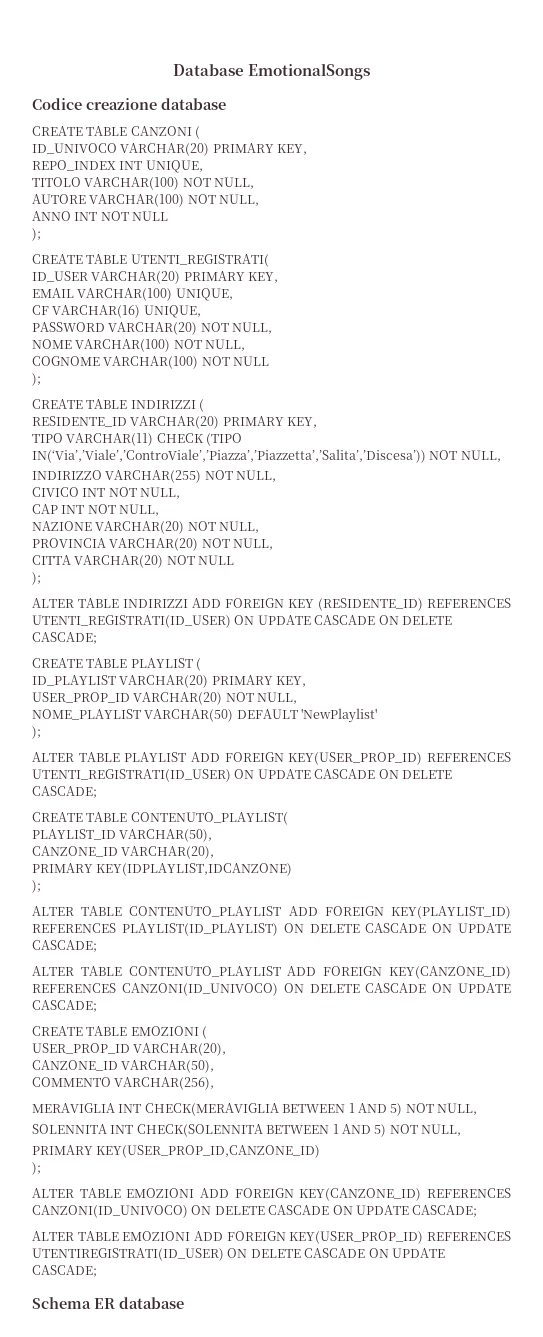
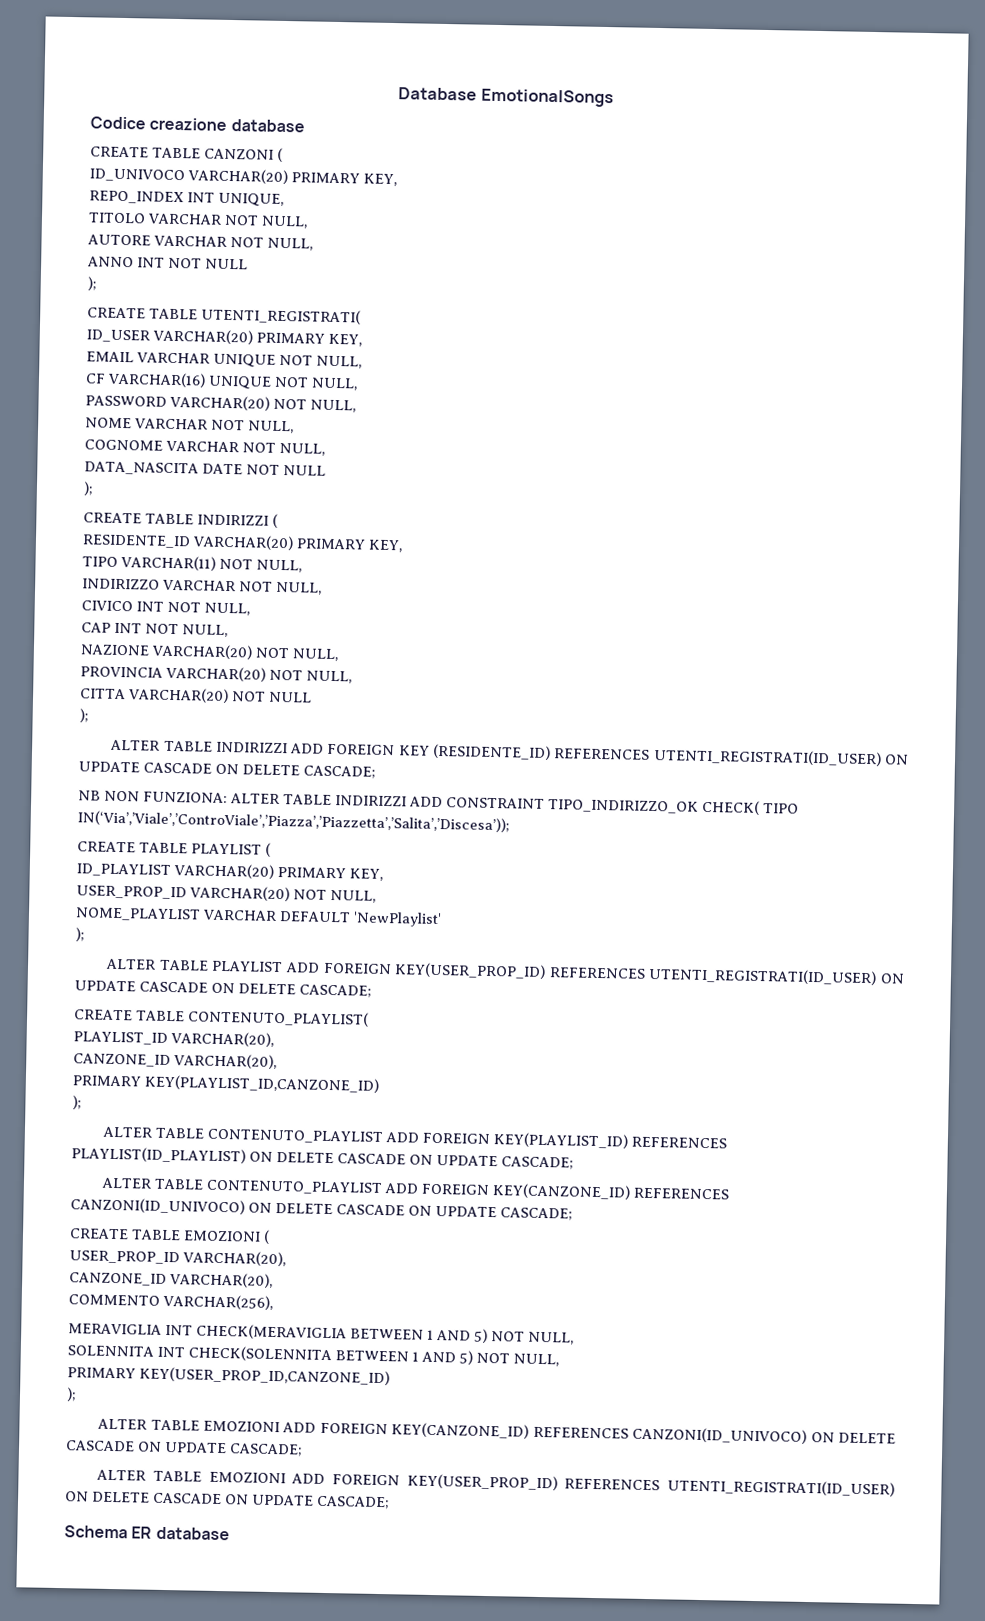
[84,177,180,190] VARCHAR(100) -> [147,213,222,225] VARCHAR
[89,194,185,207] VARCHAR(100) -> [153,235,227,247] VARCHAR
[77,288,233,301] VARCHAR(100) UNIQUE, -> [136,352,362,369] VARCHAR UNIQUE NOT NULL,
[143,305,201,318] UNIQUE, -> [208,375,358,391] UNIQUE NOT NULL,
[75,339,171,352] VARCHAR(100) -> [134,418,208,430] VARCHAR
[103,356,199,369] VARCHAR(100) -> [165,440,325,456] [84,461,243,476] VARCHAR NOT NULL, // DATA_NASCITA DATE
[156,433,243,446] [32,449,426,463] CHECK (TIPO IN(‘Via’,’Viale’,’ControViale’,’Piazza’,’Piazzetta’,’Salita’,’Discesa’)) -> (216, 563) none
[105,470,202,483] VARCHAR(255) -> [162,579,236,592] VARCHAR
(97, 638) none -> [78,790,799,815] [77,810,510,833] // NB NON FUNZIONA: ALTER TABLE INDIRIZZI ADD CONSTRAINT TIPO_INDIRIZZO_OK CHECK( TIPO IN(‘Via’,’Viale’,’ControViale’,’Piazza’,’Piazzetta’,’Salita’,’Discesa’));
[144,709,234,722] VARCHAR(50) -> [202,909,277,921] VARCHAR
[119,829,213,842] VARCHAR(50), -> [170,1031,274,1047] VARCHAR(20),
[96,863,293,876] KEY(IDPLAYLIST,IDCANZONE) -> [144,1074,379,1093] KEY(PLAYLIST_ID,CANZONE_ID)
[121,1060,215,1073] VARCHAR(50), -> [169,1272,273,1288] VARCHAR(20),
[32,1248,224,1261] UTENTIREGISTRATI(ID_USER) -> [666,1478,895,1497] UTENTI_REGISTRATI(ID_USER)

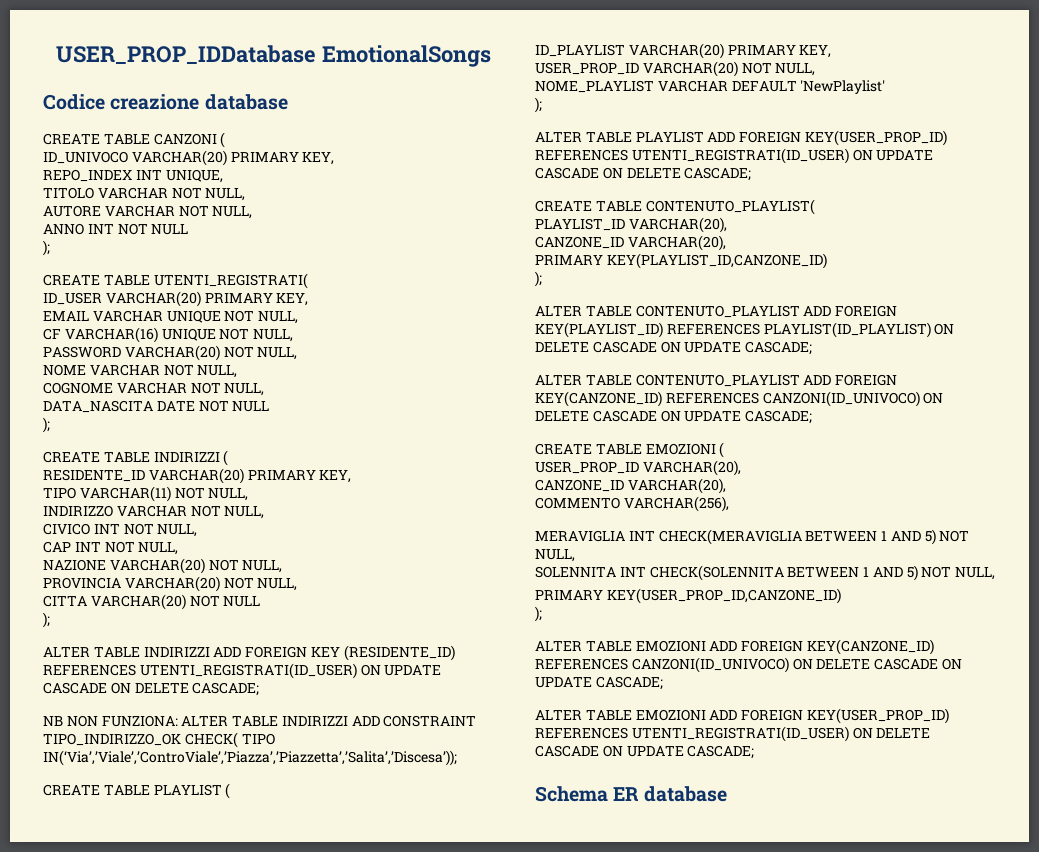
[398,87,478,101] Database -> [56,45,317,64] USER_PROP_IDDatabase

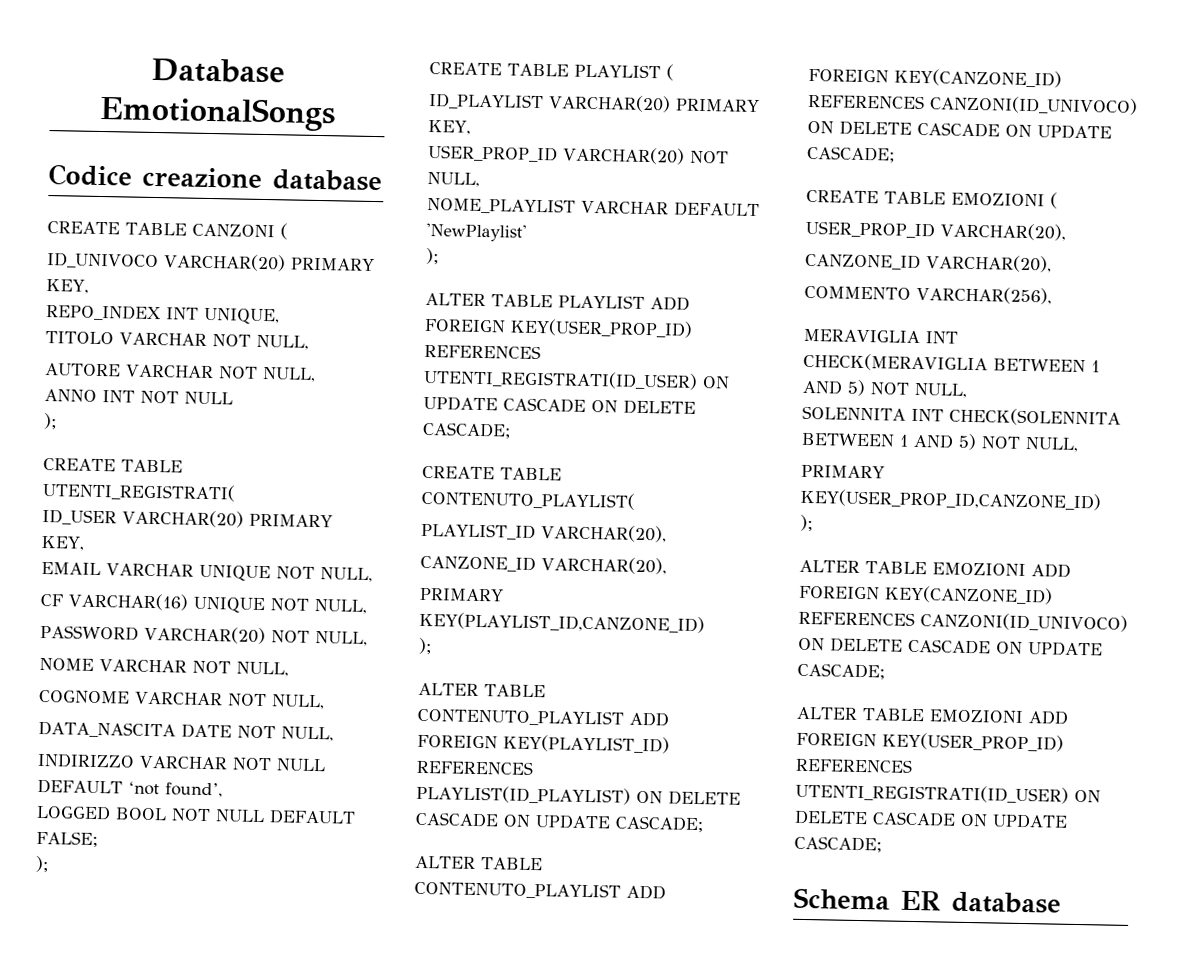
[56,45,317,64] USER_PROP_IDDatabase -> [151,57,285,84] Database
[232,401,270,412] [43,417,50,433] [43,450,229,466] [43,468,352,484] [43,486,249,502] [43,505,265,519] [43,523,198,537] [43,541,179,555] [43,558,283,574] [43,576,298,592] [43,594,261,610] [43,612,50,628] [43,645,455,661] [43,663,442,679] [43,682,260,696] [43,715,477,727] [43,732,275,748] [43,750,457,766] NULL // ); // CREATE TABLE INDIRIZZI ( // RESIDENTE_ID VARCHAR(20) PRIMARY KEY, // TIPO VARCHAR(11) NOT NULL, // INDIRIZZO VARCHAR NOT NULL, // CIVICO INT NOT NULL, // CAP INT NOT NULL, // NAZIONE VARCHAR(20) NOT NULL, // PROVINCIA VARCHAR(20) NOT NULL, // CITTA VARCHAR(20) NOT NULL // ); // ALTER TABLE INDIRIZZI ADD FOREIGN KEY (RESIDENTE_ID) REFERENCES UTENTI_REGISTRATI(ID_USER) ON UPDATE CASCADE ON DELETE CASCADE; // NB NON FUNZIONA: ALTER TABLE INDIRIZZI ADD CONSTRAINT TIPO_INDIRIZZO_OK CHECK( TIPO IN(‘Via’,’Viale’,’ControViale’,’Piazza’,’Piazzetta’,’Salita’,’Discesa’)); -> [280,726,334,742] [37,752,326,772] [37,778,223,798] [36,804,356,825] [36,830,98,848] [35,855,49,873] NULL, // INDIRIZZO VARCHAR NOT NULL DEFAULT ‘not found’, // LOGGED BOOL NOT NULL DEFAULT FALSE; // );

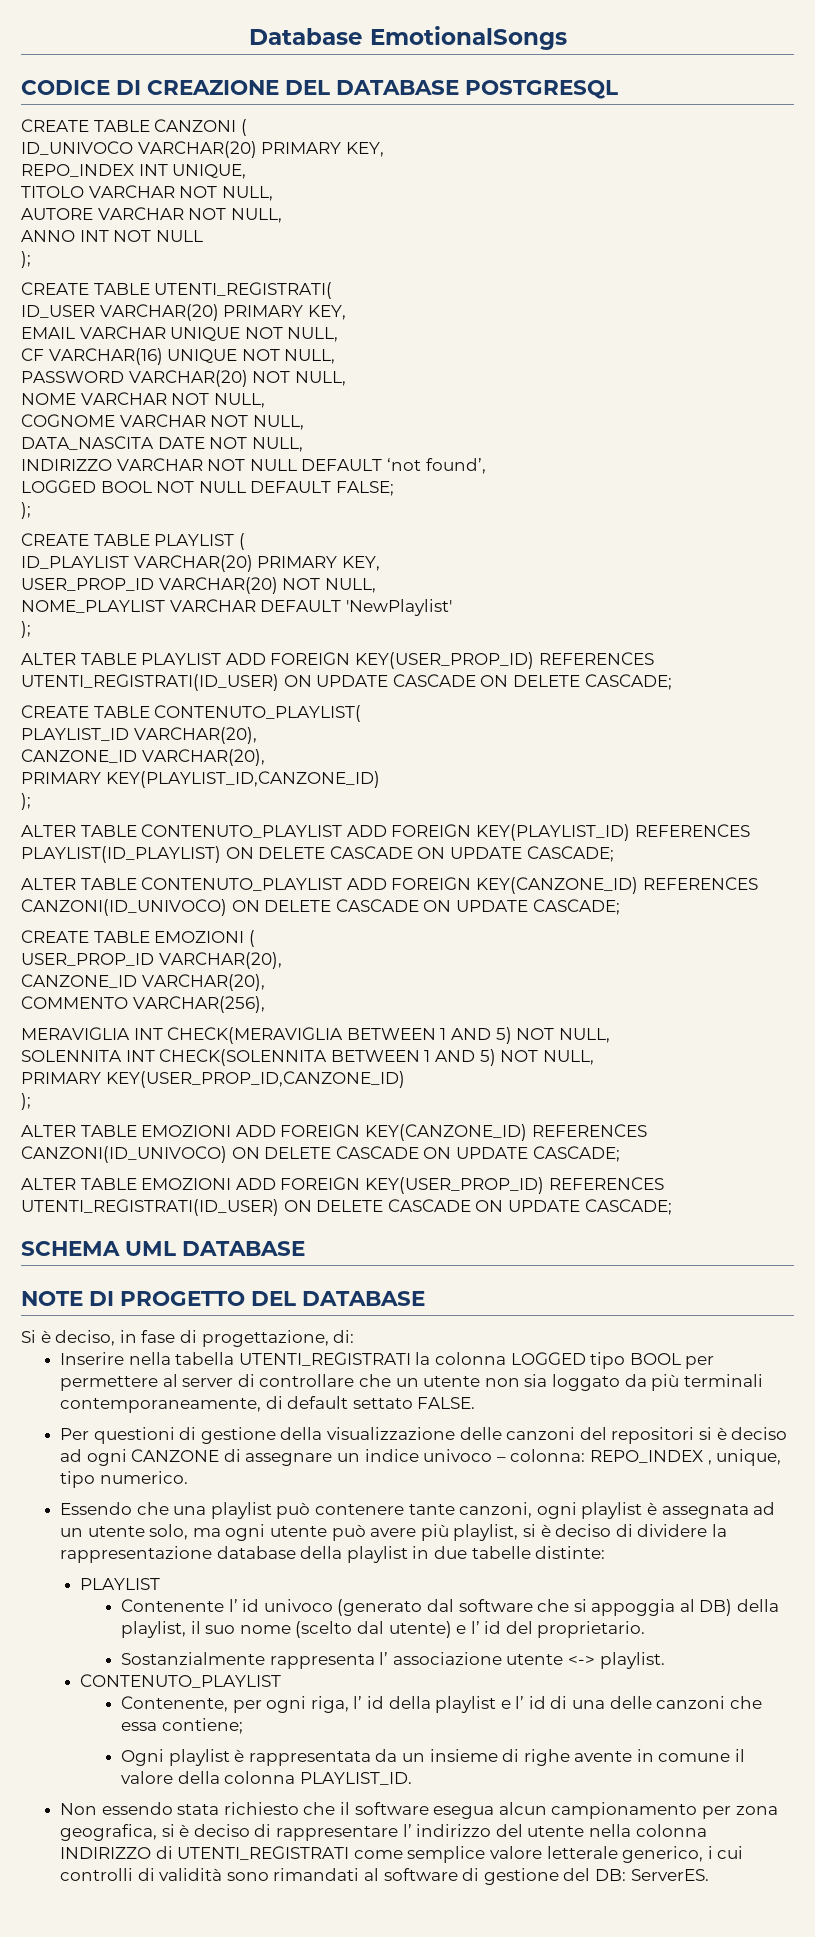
[48,164,382,192] Codice creazione database -> [21,80,618,99] CODICE DI CREAZIONE DEL DATABASE POSTGRESQL
[793,887,1061,914] Schema ER database -> [21,1241,305,1256] [21,1291,425,1306] [21,1330,355,1347] [60,1352,715,1369] [60,1374,763,1391] [60,1396,476,1413] [60,1427,788,1444] [60,1449,782,1466] [60,1471,188,1488] [60,1502,776,1519] [60,1524,727,1541] [60,1546,606,1563] [80,1578,161,1590] [120,1599,780,1616] [120,1621,646,1638] [120,1652,665,1669] [80,1674,282,1688] [120,1696,762,1713] [120,1718,243,1734] [120,1749,746,1766] [120,1771,412,1785] [60,1802,778,1819] [60,1824,707,1841] [60,1846,744,1863] [60,1868,709,1885] SCHEMA UML DATABASE // NOTE DI PROGETTO DEL DATABASE // Si è deciso, in fase di progettazione, di: // Inserire nella tabella UTENTI_REGISTRATI la colonna LOGGED tipo BOOL per permettere al server di controllare che un utente non sia loggato da più terminali contemporaneamente, di default settato FALSE. // Per questioni di gestione della visualizzazione delle canzoni del repositori si è deciso ad ogni CANZONE di assegnare un indice univoco – colonna: REPO_INDEX , unique, tipo numerico. // Essendo che una playlist può contenere tante canzoni, ogni playlist è assegnata ad un utente solo, ma ogni utente può avere più playlist, si è deciso di dividere la rappresentazione database della playlist in due tabelle distinte: // PLAYLIST // Contenente l’ id univoco (generato dal software che si appoggia al DB) della playlist, il suo nome (scelto dal utente) e l’ id del proprietario. // Sostanzialmente rappresenta l’ associazione utente <-> playlist. // CONTENUTO_PLAYLIST // Contenente, per ogni riga, l’ id della playlist e l’ id di una delle canzoni che essa contiene; // Ogni playlist è rappresentata da un insieme di righe avente in comune il valore della colonna PLAYLIST_ID. // Non essendo stata richiesto che il software esegua alcun campionamento per zona geografica, si è deciso di rappresentare l’ indirizzo del utente nella colonna INDIRIZZO di UTENTI_REGISTRATI come semplice valore letterale generico, i cui controlli di validità sono rimandati al software di gestione del DB: ServerES.

